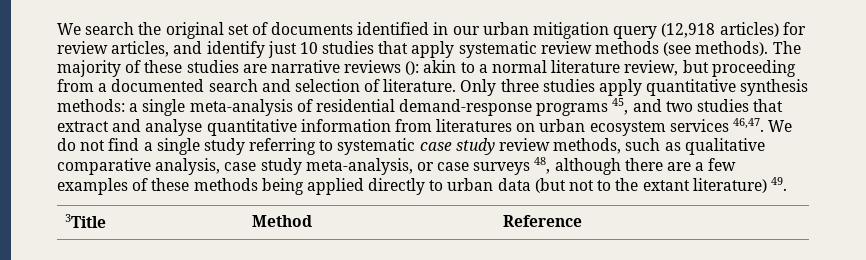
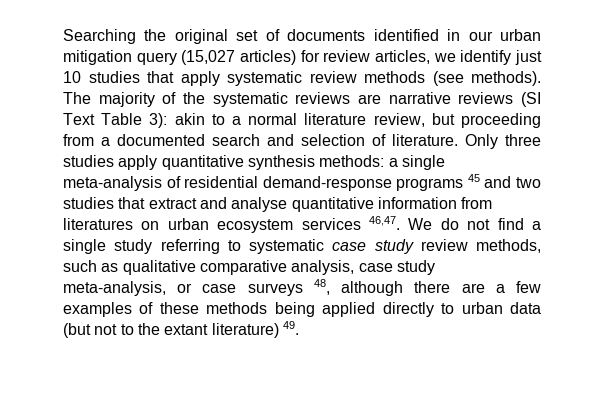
[57,22,135,35] We search -> [63,29,136,44] Searching
[661,23,716,38] (12,918 -> [181,50,236,65] (15,027
[173,41,203,54] and -> [433,53,456,62] we
[144,60,420,75] these studies are narrative reviews (): -> [183,92,541,107] [63,113,168,128] the systematic reviews are narrative reviews (SI Text Table 3):
[612,98,629,115] 45, -> [467,174,480,182] 45
[64,214,106,228] [251,215,312,227] [502,215,582,227] // 3Title | Method | Reference -> (299, 328) none

